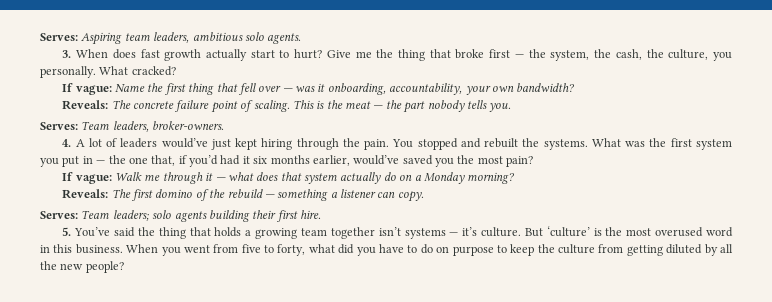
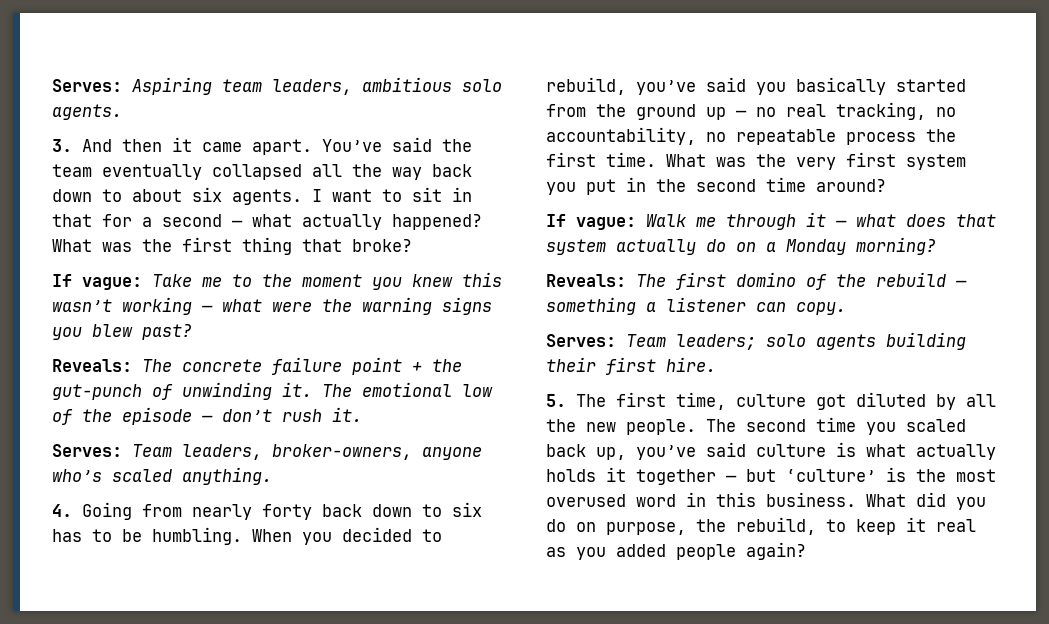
[76,49,733,61] [40,66,176,78] [62,83,576,95] When does fast growth actually start to hurt? Give me the thing that broke first — the system, the cash, the culture, you personally. What cracked? // If vague: Name the first thing that fell over — was it onboarding, accountability, your own bandwidth? -> [82,137,472,155] [52,164,472,180] [52,187,472,205] [52,214,482,230] [52,237,412,255] [52,272,502,290] [52,297,492,315] [52,324,192,340] And then it came apart. You’ve said the team eventually collapsed all the way back down to about six agents. I want to sit in that for a second — what actually happened? What was the first thing that broke? // If vague: Take me to the moment you knew this wasn’t working — what were the warning signs you blew past?
[240,100,512,113] [40,121,225,132] [62,138,667,150] of scaling. This is the meat — the part nobody tells you. // Serves: Team leaders, broker-owners. // 4. A lot of leaders would’ve just kept hiring through the pain. You stopped and rebuilt the systems. What was the -> [412,359,462,372] [52,382,493,400] [52,407,362,425] [52,444,482,460] [52,467,272,485] [52,502,482,520] [52,527,442,545] [546,77,966,95] [546,102,956,120] [546,127,956,145] [546,152,836,170] + the gut-punch of unwinding it. The emotional low of the episode — don’t rush it. // Serves: Team leaders, broker-owners, anyone who’s scaled anything. // 4. Going from nearly forty back down to six has to be humbling. When you decided to rebuild, you’ve said you basically started from the ground up — no real tracking, no accountability, no repeatable process the first time. What was the very
[96,155,534,167] — the one that, if you’d had it six months earlier, would’ve saved you the most pain? -> [656,177,886,192] the second time around?
[74,227,543,239] You’ve said the thing that holds a growing team together isn’t systems — it’s culture. But -> [576,392,996,410] [546,417,966,435] [546,442,996,460] [546,467,776,485] The first time, culture got diluted by all the new people. The second time you scaled back up, you’ve said culture is what actually holds it together — but
[126,244,733,256] [40,261,124,273] When you went from five to forty, what did you have to do on purpose to keep the culture from getting diluted by all the new people? -> [866,492,986,510] [546,517,976,535] [546,542,806,560] What did you do on purpose, the rebuild, to keep it real as you added people again?

